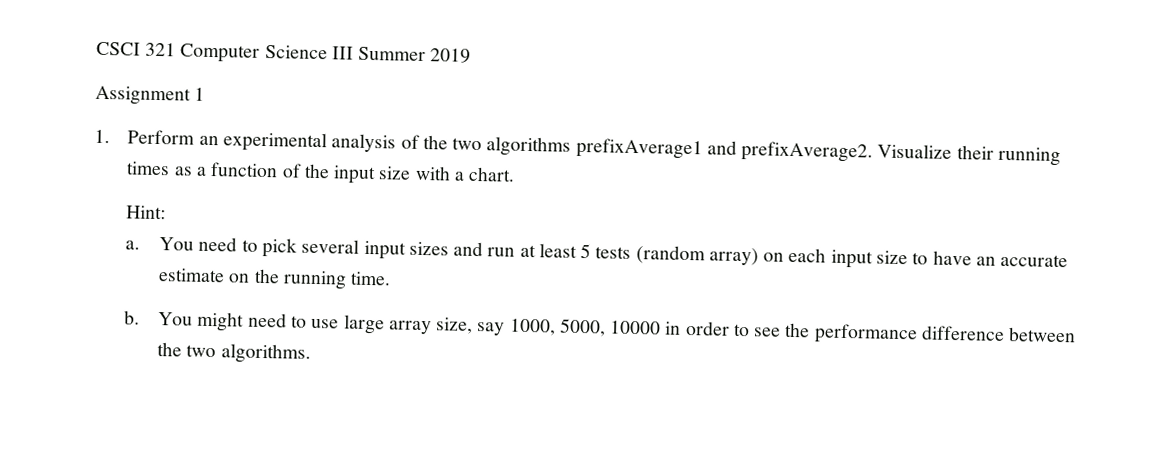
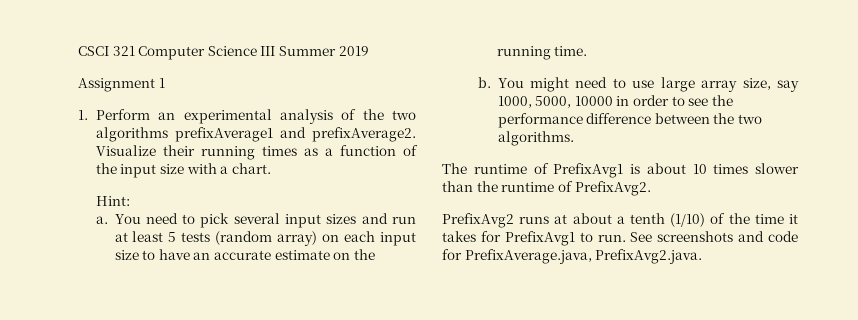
(311, 353) none -> [442,163,799,178] [442,181,651,196] [442,213,798,228] [442,231,798,246] [442,249,703,264] // The runtime of PrefixAvg1 is about 10 times slower than the runtime of PrefixAvg2. // PrefixAvg2 runs at about a tenth (1/10) of the time it takes for PrefixAvg1 to run. See screenshots and code for PrefixAverage.java, PrefixAvg2.java.

